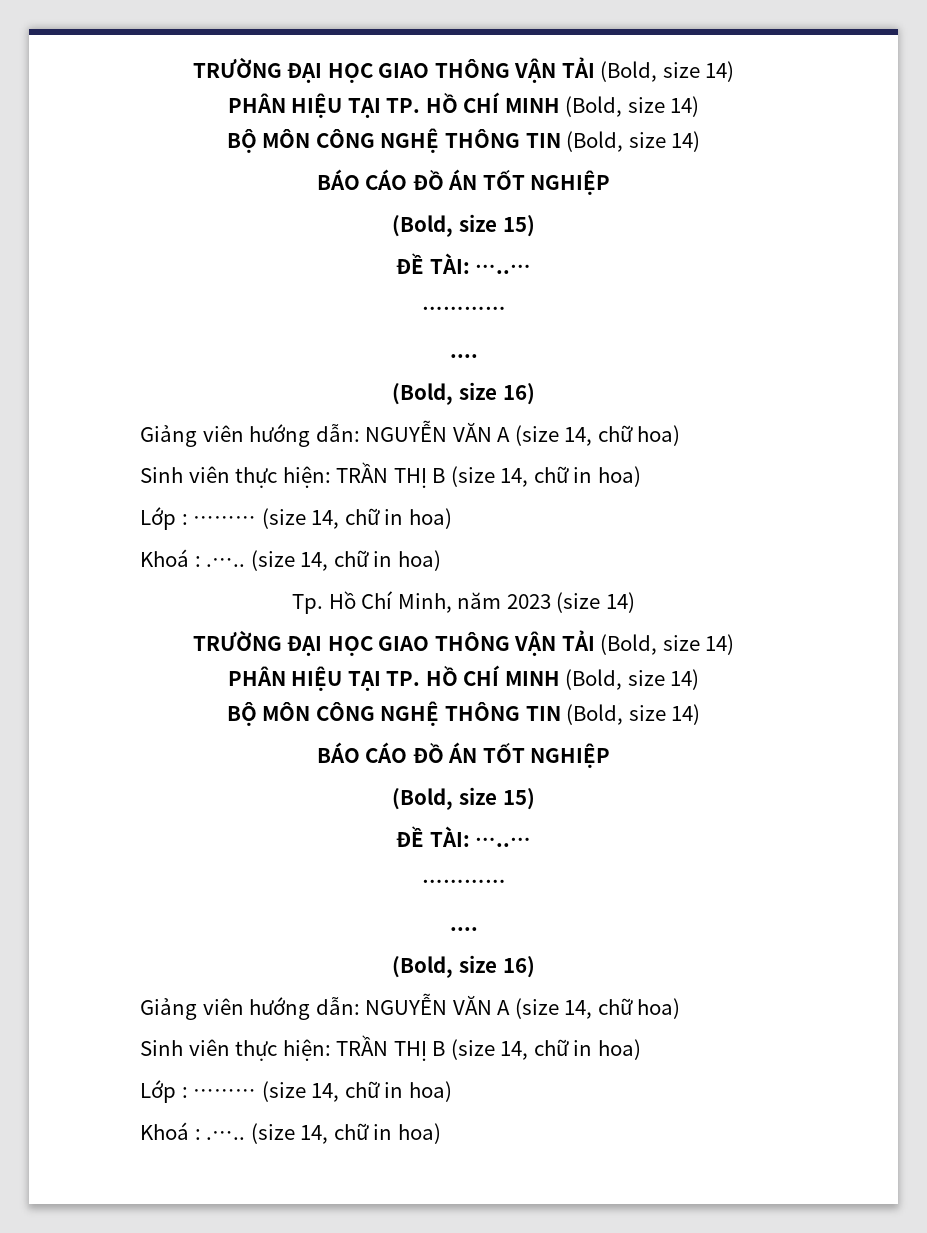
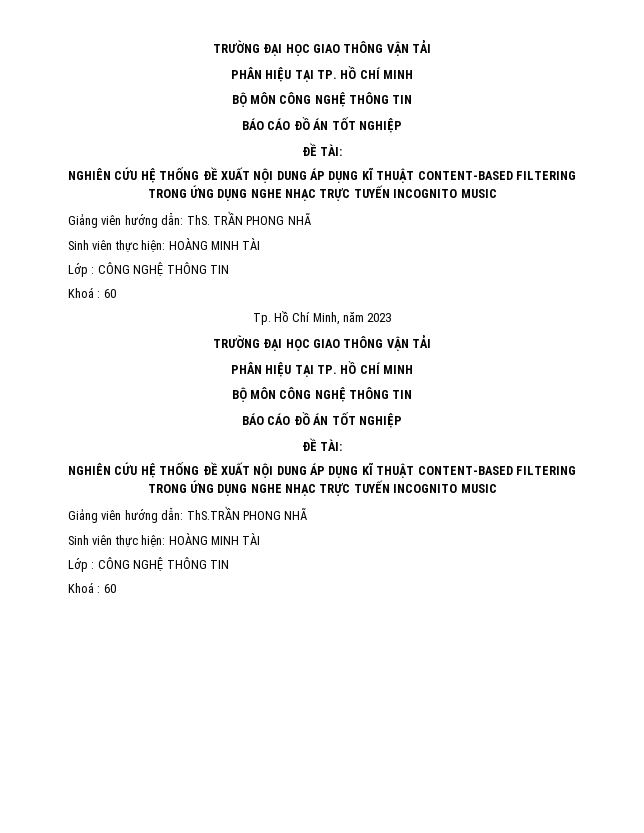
[192,57,735,83] [227,92,700,118] [226,128,701,153] [316,169,611,195] [392,214,535,237] [395,253,532,274] [421,306,506,316] [449,354,478,358] [392,382,535,405] [140,420,681,447] [140,462,641,488] [140,507,452,530] [140,549,441,571] TRƯỜNG ĐẠI HỌC GIAO THÔNG VẬN TẢI (Bold, size 14) // PHÂN HIỆU TẠI TP. HỒ CHÍ MINH (Bold, size 14) // BỘ MÔN CÔNG NGHỆ THÔNG TIN (Bold, size 14) // BÁO CÁO ĐỒ ÁN TỐT NGHIỆP // (Bold, size 15) // ĐỀ TÀI: …..… // ………… // .... // (Bold, size 16) // Giảng viên hướng dẫn: NGUYỄN VĂN A (size 14, chữ hoa) // Sinh viên thực hiện: TRẦN THỊ B (size 14, chữ in hoa) // Lớp : ……… (size 14, chữ in hoa) // Khoá : .….. (size 14, chữ in hoa) -> [212,40,432,56] [230,66,414,82] [231,92,413,107] [242,117,402,133] [301,143,343,156] [68,167,576,183] [147,185,497,201] [68,211,311,228] [68,238,261,252] [68,262,229,277] [68,287,116,298] TRƯỜNG ĐẠI HỌC GIAO THÔNG VẬN TẢI // PHÂN HIỆU TẠI TP. HỒ CHÍ MINH // BỘ MÔN CÔNG NGHỆ THÔNG TIN // BÁO CÁO ĐỒ ÁN TỐT NGHIỆP // ĐỀ TÀI: // NGHIÊN CỨU HỆ THỐNG ĐỀ XUẤT NỘI DUNG ÁP DỤNG KĨ THUẬT CONTENT-BASED FILTERING TRONG ỨNG DỤNG NGHE NHẠC TRỰC TUYẾN INCOGNITO MUSIC // Giảng viên hướng dẫn: ThS. TRẦN PHONG NHÃ // Sinh viên thực hiện: HOÀNG MINH TÀI // Lớp : CÔNG NGHỆ THÔNG TIN // Khoá : 60
[556,592,635,613] [192,630,735,656] [227,665,700,691] [226,701,701,726] [316,742,611,768] [392,787,535,810] [395,826,532,847] [421,879,506,889] [449,927,478,931] [392,955,535,978] [140,993,681,1020] [140,1035,641,1061] [140,1080,452,1103] [140,1122,441,1144] (size 14) // TRƯỜNG ĐẠI HỌC GIAO THÔNG VẬN TẢI (Bold, size 14) // PHÂN HIỆU TẠI TP. HỒ CHÍ MINH (Bold, size 14) // BỘ MÔN CÔNG NGHỆ THÔNG TIN (Bold, size 14) // BÁO CÁO ĐỒ ÁN TỐT NGHIỆP // (Bold, size 15) // ĐỀ TÀI: …..… // ………… // .... // (Bold, size 16) // Giảng viên hướng dẫn: NGUYỄN VĂN A (size 14, chữ hoa) // Sinh viên thực hiện: TRẦN THỊ B (size 14, chữ in hoa) // Lớp : ……… (size 14, chữ in hoa) // Khoá : .….. (size 14, chữ in hoa) -> [212,335,432,351] [230,361,414,377] [231,387,413,402] [242,412,402,428] [301,438,343,451] [68,462,576,478] [147,480,497,496] [68,506,308,523] [68,533,261,547] [68,557,229,572] [68,582,116,593] // TRƯỜNG ĐẠI HỌC GIAO THÔNG VẬN TẢI // PHÂN HIỆU TẠI TP. HỒ CHÍ MINH // BỘ MÔN CÔNG NGHỆ THÔNG TIN // BÁO CÁO ĐỒ ÁN TỐT NGHIỆP // ĐỀ TÀI: // NGHIÊN CỨU HỆ THỐNG ĐỀ XUẤT NỘI DUNG ÁP DỤNG KĨ THUẬT CONTENT-BASED FILTERING TRONG ỨNG DỤNG NGHE NHẠC TRỰC TUYẾN INCOGNITO MUSIC // Giảng viên hướng dẫn: ThS.TRẦN PHONG NHÃ // Sinh viên thực hiện: HOÀNG MINH TÀI // Lớp : CÔNG NGHỆ THÔNG TIN // Khoá : 60

